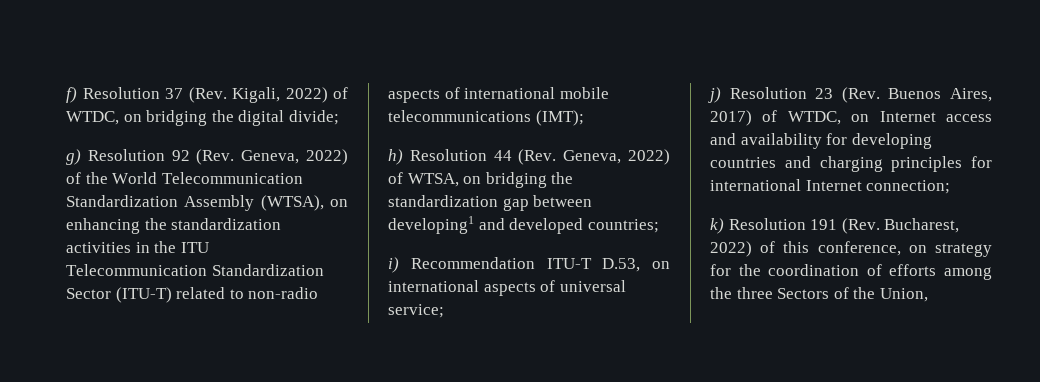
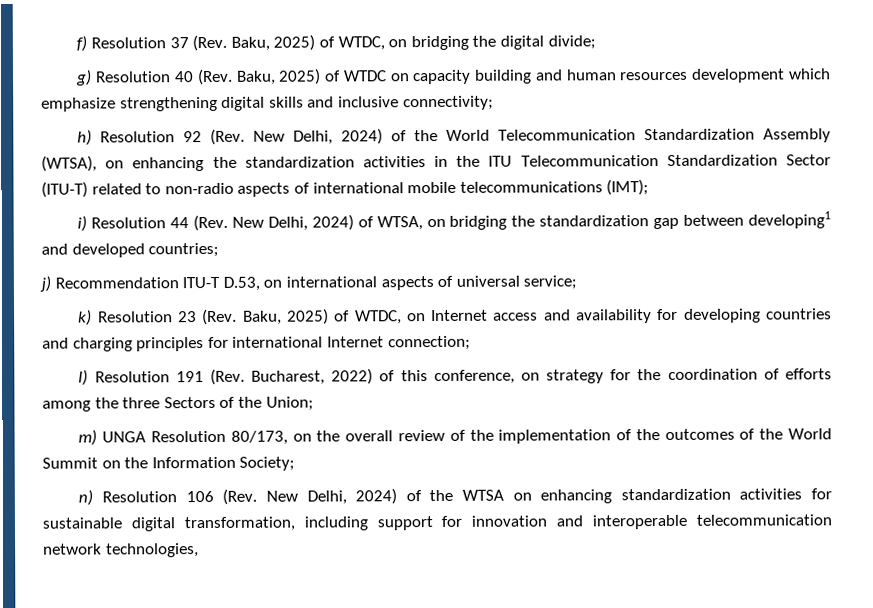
[232,87,328,103] Kigali, 2022) -> [230,34,316,51] Baku, 2025)
[171,149,348,165] 92 (Rev. Geneva, 2022) -> [173,68,832,86] [41,95,494,112] [77,128,384,146] 40 (Rev. Baku, 2025) of WTDC on capacity building and human resources development which emphasize strengthening digital skills and inclusive connectivity; // h) Resolution 92 (Rev. New Delhi, 2024)
[388,149,403,165] h) -> [77,215,88,232] i)
[563,149,670,165] Geneva, 2022) -> [232,214,354,231] New Delhi, 2024)
[388,257,399,273] i) -> [39,275,51,292] j)
[708,87,721,103] j) -> [78,309,93,326] k)
[888,88,992,102] [710,110,752,126] Buenos Aires, 2017) -> [242,308,329,325] Baku, 2025)
[710,218,724,234] k) -> [78,369,89,386] l)
[879,288,928,302] Union, -> [265,396,314,411] [78,428,832,446] [42,456,296,471] [78,488,833,506] [42,514,832,532] [43,543,199,558] Union; // m) UNGA Resolution 80/173, on the overall review of the implementation of the outcomes of the World Summit on the Information Society; // n) Resolution 106 (Rev. New Delhi, 2024) of the WTSA on enhancing standardization activities for sustainable digital transformation, including support for innovation and interoperable telecommunication network technologies,

